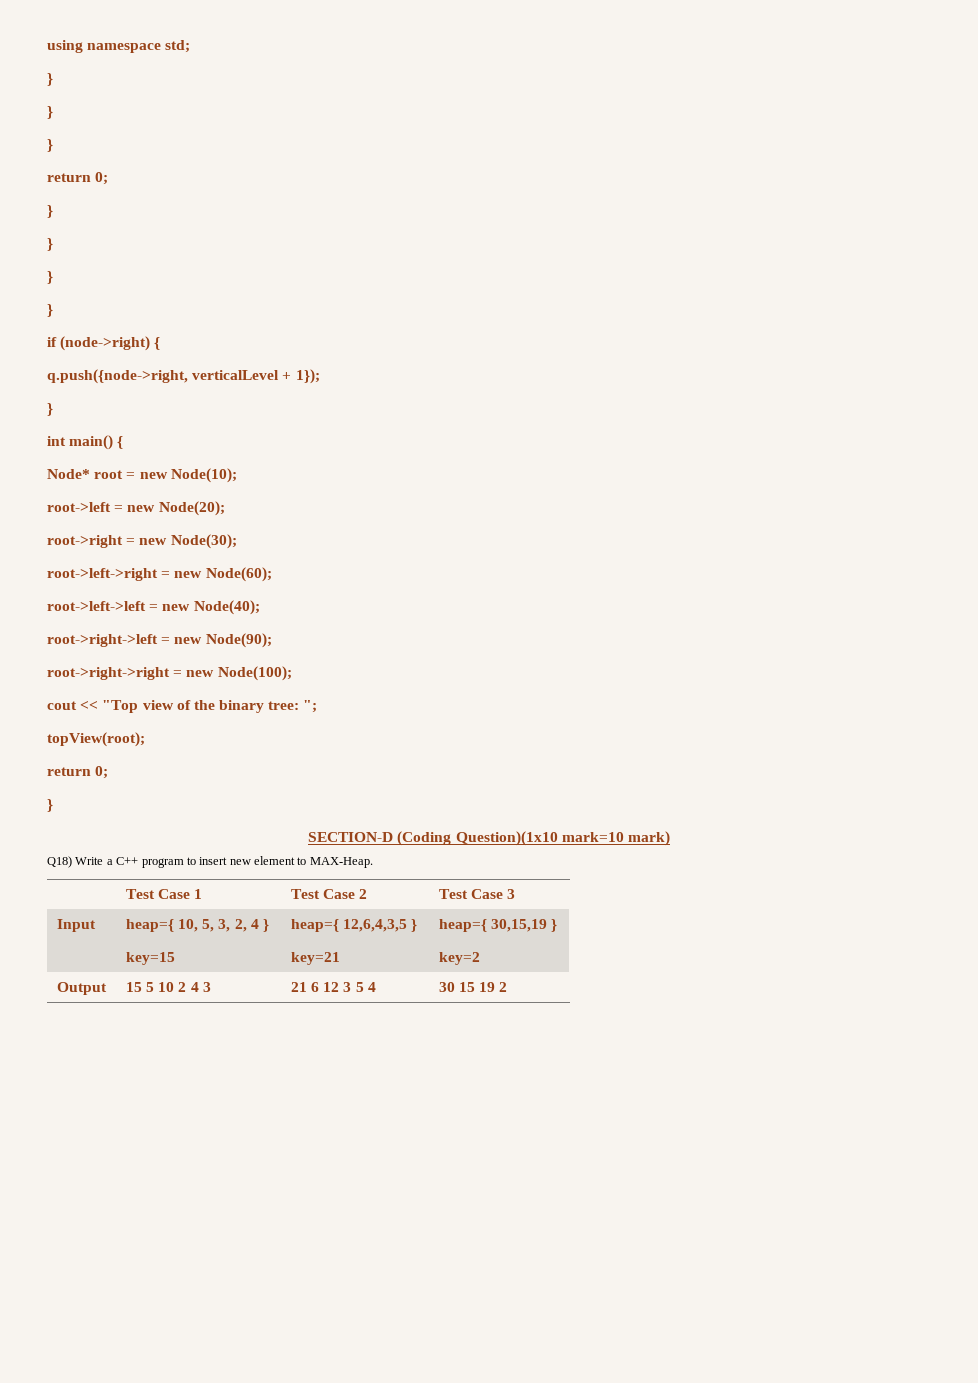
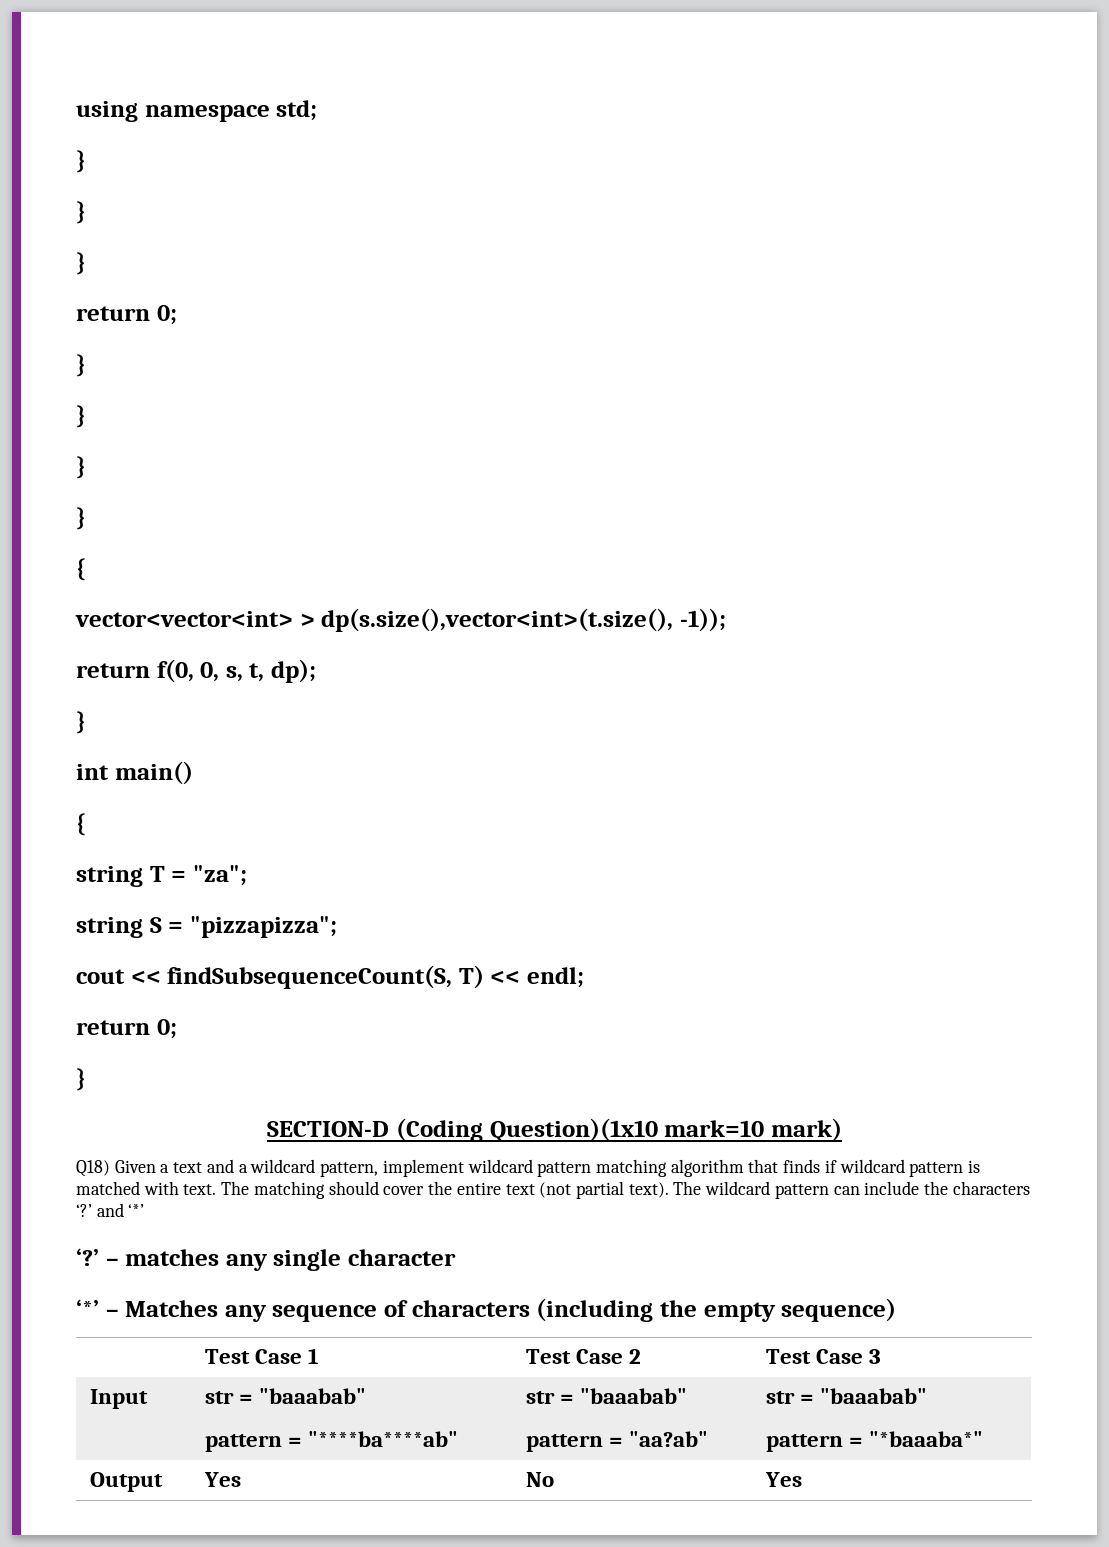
[47,336,161,351] [47,369,320,384] if (node->right) { // q.push({node->right, verticalLevel + 1}); -> [76,558,86,581] [75,608,726,632] [76,659,317,683] { // vector<vector<int> > dp(s.size(),vector<int>(t.size(), -1)); // return f(0, 0, s, t, dp);
[117,436,124,449] [47,468,237,483] [47,501,225,516] [47,534,237,549] [47,567,272,582] [47,600,260,615] [47,633,272,648] [47,666,292,681] [47,700,318,713] [47,732,145,747] { // Node* root = new Node(10); // root->left = new Node(20); // root->right = new Node(30); // root->left->right = new Node(60); // root->left->left = new Node(40); // root->right->left = new Node(90); // root->right->right = new Node(100); // cout << "Top view of the binary tree: "; // topView(root); -> [76,813,86,836] [76,865,247,887] [76,916,337,938] [76,965,585,989] // { // string T = "za"; // string S = "pizzapizza"; // cout << findSubsequenceCount(S, T) << endl;
[75,856,373,868] Write a C++ program to insert new element to MAX-Heap. -> [114,1159,981,1177] [76,1181,1030,1199] [76,1203,145,1217] [76,1248,457,1271] [76,1298,897,1322] Given a text and a wildcard pattern, implement wildcard pattern matching algorithm that finds if wildcard pattern is matched with text. The matching should cover the entire text (not partial text). The wildcard pattern can include the characters ‘?’ and ‘*’ // ‘?’ – matches any single character // ‘*’ – Matches any sequence of characters (including the empty sequence)
[125,919,270,932] [125,952,175,965] [290,919,418,932] [290,952,340,965] [438,919,558,932] [438,952,480,965] [56,982,107,995] [125,982,211,992] [290,982,376,992] [438,982,508,992] heap={ 10, 5, 3, 2, 4 } // key=15 | heap={ 12,6,4,3,5 } // key=21 | heap={ 30,15,19 } // key=2 // Output | 15 5 10 2 4 3 | 21 6 12 3 5 4 | 30 15 19 2 -> [204,1388,366,1404] [204,1431,458,1452] [525,1388,687,1404] [525,1431,708,1452] [765,1388,927,1404] [765,1431,983,1452] [89,1472,163,1492] [203,1472,241,1487] [525,1472,554,1487] [764,1472,802,1487] str = "baaabab" // pattern = "****ba****ab" | str = "baaabab" // pattern = "aa?ab" | str = "baaabab" // pattern = "*baaaba*" // Output | Yes | No | Yes

